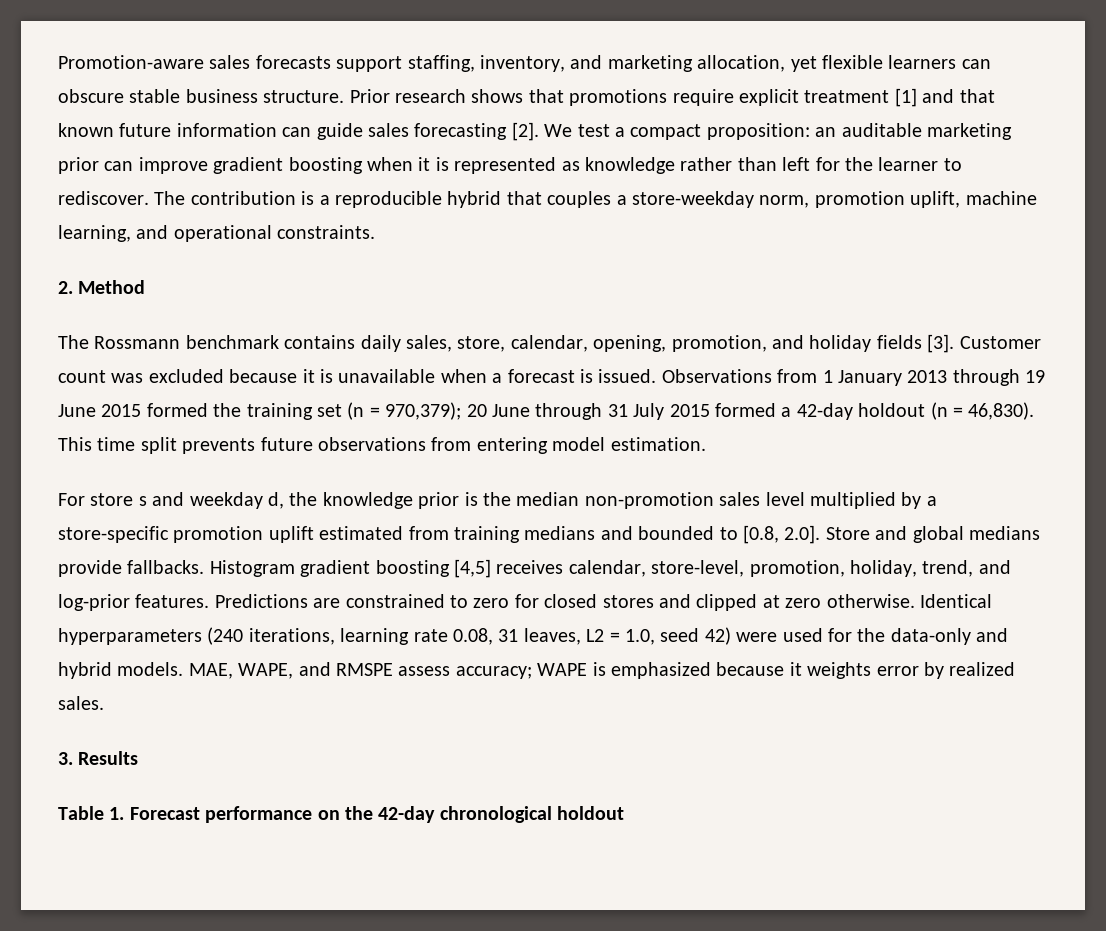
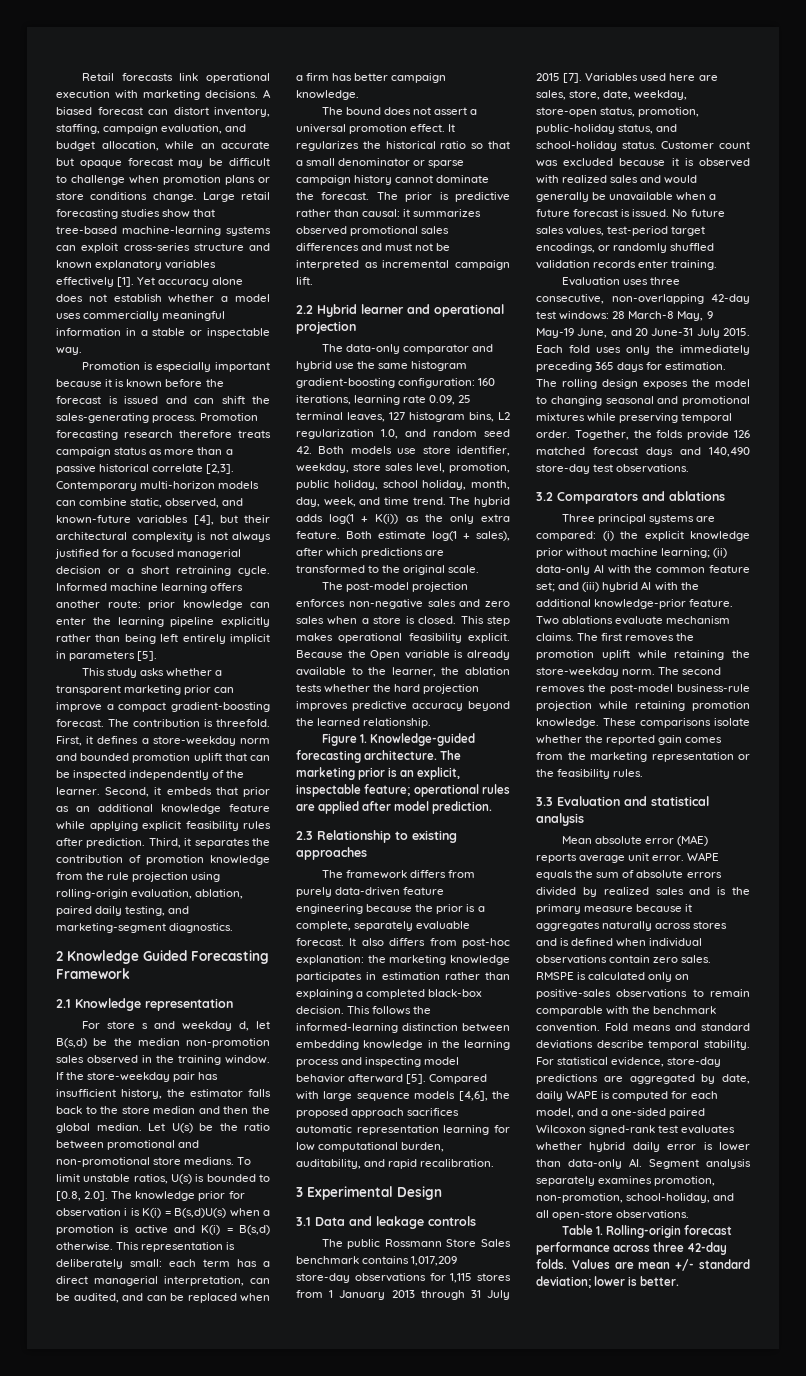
[58,55,991,72] [58,88,995,107] [58,122,1012,141] [58,157,962,174] [58,191,1037,208] [58,225,376,242] [58,280,146,294] [58,334,955,353] Promotion-aware sales forecasts support staffing, inventory, and marketing allocation, yet flexible learners can obscure stable business structure. Prior research shows that promotions require explicit treatment [1] and that known future information can guide sales forecasting [2]. We test a compact proposition: an auditable marketing prior can improve gradient boosting when it is represented as knowledge rather than left for the learner to rediscover. The contribution is a reproducible hybrid that couples a store-weekday norm, promotion uplift, machine learning, and operational constraints. // 2. Method // The Rossmann benchmark contains daily sales, store, calendar, opening, promotion, and holiday fields [3]. -> [81,73,270,83] [56,89,271,100] [56,107,270,117] [56,124,247,134] [56,141,270,151] [56,158,270,168] [56,175,270,185] [56,192,270,202] [56,209,216,219] [56,226,271,236] [56,243,270,253] [56,260,217,270] [56,277,244,287] [56,294,270,303] [56,311,226,321] [56,328,270,338] [56,347,82,355] [81,362,270,372] [56,379,224,388] [56,396,270,404] [56,413,259,423] [56,430,271,440] [56,447,233,457] [56,464,235,474] [56,481,260,491] [56,498,244,508] [56,515,270,525] [56,532,271,542] [55,549,242,559] [56,566,270,576] [56,583,244,593] [56,600,270,610] [56,617,270,627] [56,634,270,644] [56,651,158,661] [81,668,223,678] [56,685,235,695] [56,702,270,712] [56,719,270,727] [56,736,270,746] [56,753,270,763] [56,770,245,780] [56,787,270,797] [56,804,270,814] [56,821,271,831] [56,838,270,848] [56,855,270,865] [56,872,221,882] [56,889,244,899] [56,906,190,916] [56,923,234,933] [56,950,269,964] [56,968,130,979] [56,998,233,1011] [81,1021,270,1031] [56,1038,270,1048] [56,1055,270,1065] [56,1072,219,1082] [56,1089,271,1099] [56,1106,270,1114] [56,1123,270,1133] [56,1140,200,1150] [56,1157,252,1167] [56,1174,270,1184] [56,1191,245,1201] [56,1208,270,1218] [56,1225,270,1235] [56,1242,236,1252] [56,1259,270,1269] [56,1276,270,1286] [56,1293,270,1303] [296,73,447,83] [296,90,359,100] [321,107,478,115] [296,124,456,134] [296,141,510,151] [296,158,465,168] [296,175,490,185] [296,192,510,202] [296,209,482,217] [296,226,450,236] [296,243,451,251] [296,260,510,270] [296,277,313,285] [296,304,504,317] [296,321,356,334] [321,344,494,354] [296,361,468,371] [296,378,496,388] [296,395,472,405] [296,412,510,422] [296,429,510,439] [296,446,510,456] [296,463,510,473] [296,480,510,490] [296,497,510,507] [296,514,510,524] [296,531,510,541] [296,548,445,558] [296,565,480,575] [321,582,468,592] [296,599,510,609] [296,616,510,626] [296,633,510,643] [296,650,510,660] [296,667,510,677] [296,684,480,694] [296,701,510,711] [296,718,432,728] [321,733,475,746] [296,750,462,763] [296,767,461,780] [296,784,510,797] [296,801,493,814] [296,830,457,843] [296,847,367,860] [321,870,476,879] [296,887,445,897] [296,904,485,914] [296,921,471,931] [296,938,510,948] [296,955,510,965] [296,972,510,982] [296,989,483,999] [296,1006,432,1015] [296,1023,510,1033] [296,1040,510,1050] [296,1057,460,1067] [296,1074,488,1084] [296,1091,510,1101] [296,1108,460,1118] [296,1125,510,1135] [296,1142,445,1152] [296,1159,495,1169] [296,1186,442,1200] [296,1216,476,1229] [321,1239,511,1249] [296,1256,458,1266] [296,1273,511,1283] [296,1290,510,1300] [536,73,718,83] [536,90,688,100] [536,107,700,117] [536,124,678,134] [536,141,657,151] Retail forecasts link operational execution with marketing decisions. A biased forecast can distort inventory, staffing, campaign evaluation, and budget allocation, while an accurate but opaque forecast may be difficult to challenge when promotion plans or store conditions change. Large retail forecasting studies show that tree-based machine-learning systems can exploit cross-series structure and known explanatory variables effectively [1]. Yet accuracy alone does not establish whether a model uses commercially meaningful information in a stable or inspectable way. // Promotion is especially important because it is known before the forecast is issued and can shift the sales-generating process. Promotion forecasting research therefore treats campaign status as more than a passive historical correlate [2,3]. Contemporary multi-horizon models can combine static, observed, and known-future variables [4], but their architectural complexity is not always justified for a focused managerial decision or a short retraining cycle. Informed machine learning offers another route: prior knowledge can enter the learning pipeline explicitly rather than being left entirely implicit in parameters [5]. // This study asks whether a transparent marketing prior can improve a compact gradient-boosting forecast. The contribution is threefold. First, it defines a store-weekday norm and bounded promotion uplift that can be inspected independently of the learner. Second, it embeds that prior as an additional knowledge feature while applying explicit feasibility rules after prediction. Third, it separates the contribution of promotion knowledge from the rule projection using rolling-origin evaluation, ablation, paired daily testing, and marketing-segment diagnostics. // 2 Knowledge Guided Forecasting Framework // 2.1 Knowledge representation // For store s and weekday d, let B(s,d) be the median non-promotion sales observed in the training window. If the store-weekday pair has insufficient history, the estimator falls back to the store median and then the global median. Let U(s) be the ratio between promotional and non-promotional store medians. To limit unstable ratios, U(s) is bounded to [0.8, 2.0]. The knowledge prior for observation i is K(i) = B(s,d)U(s) when a promotion is active and K(i) = B(s,d) otherwise. This representation is deliberately small: each term has a direct managerial interpretation, can be audited, and can be replaced when a firm has better campaign knowledge. // The bound does not assert a universal promotion effect. It regularizes the historical ratio so that a small denominator or sparse campaign history cannot dominate the forecast. The prior is predictive rather than causal: it summarizes observed promotional sales differences and must not be interpreted as incremental campaign lift. // 2.2 Hybrid learner and operational projection // The data-only comparator and hybrid use the same histogram gradient-boosting configuration: 160 iterations, learning rate 0.09, 25 terminal leaves, 127 histogram bins, L2 regularization 1.0, and random seed 42. Both models use store identifier, weekday, store sales level, promotion, public holiday, school holiday, month, day, week, and time trend. The hybrid adds log(1 + K(i)) as the only extra feature. Both estimate log(1 + sales), after which predictions are transformed to the original scale. // The post-model projection enforces non-negative sales and zero sales when a store is closed. This step makes operational feasibility explicit. Because the Open variable is already available to the learner, the ablation tests whether the hard projection improves predictive accuracy beyond the learned relationship. // Figure 1. Knowledge-guided forecasting architecture. The marketing prior is an explicit, inspectable feature; operational rules are applied after model prediction. // 2.3 Relationship to existing approaches // The framework differs from purely data-driven feature engineering because the prior is a complete, separately evaluable forecast. It also differs from post-hoc explanation: the marketing knowledge participates in estimation rather than explaining a completed black-box decision. This follows the informed-learning distinction between embedding knowledge in the learning process and inspecting model behavior afterward [5]. Compared with large sequence models [4,6], the proposed approach sacrifices automatic representation learning for low computational burden, auditability, and rapid recalibration. // 3 Experimental Design // 3.1 Data and leakage controls // The public Rossmann Store Sales benchmark contains 1,017,209 store-day observations for 1,115 stores from 1 January 2013 through 31 July 2015 [7]. Variables used here are sales, store, date, weekday, store-open status, promotion, public-holiday status, and school-holiday status.
(333, 376) none -> [699,158,750,167] [536,175,698,184] [536,192,607,202] observed with realized sales and would generally be
(503, 378) none -> [536,209,570,217] future
[661,369,1046,386] [58,402,1035,420] [58,437,706,454] [58,492,937,509] [58,525,1040,544] [58,559,1011,578] [58,594,992,611] [58,627,1009,645] [58,662,1016,679] [58,696,104,710] [58,751,139,765] [58,806,625,823] Observations from 1 January 2013 through 19 June 2015 formed the training set (n = 970,379); 20 June through 31 July 2015 formed a 42-day holdout (n = 46,830). This time split prevents future observations from entering model estimation. // For store s and weekday d, the knowledge prior is the median non-promotion sales level multiplied by a store-specific promotion uplift estimated from training medians and bounded to [0.8, 2.0]. Store and global medians provide fallbacks. Histogram gradient boosting [4,5] receives calendar, store-level, promotion, holiday, trend, and log-prior features. Predictions are constrained to zero for closed stores and clipped at zero otherwise. Identical hyperparameters (240 iterations, learning rate 0.08, 31 leaves, L2 = 1.0, seed 42) were used for the data-only and hybrid models. MAE, WAPE, and RMSPE assess accuracy; WAPE is emphasized because it weights error by realized sales. // 3. Results // Table 1. Forecast performance on the 42-day chronological holdout -> [672,209,725,217] [536,226,706,236] [536,243,715,253] [536,260,718,270] [561,277,680,286] [536,294,750,304] [536,311,713,321] [536,328,750,338] [536,345,750,355] [536,362,727,372] [536,379,750,389] [536,396,750,406] [536,413,733,423] [536,430,750,440] [536,447,750,457] [536,464,690,474] [536,491,725,504] [561,514,716,524] [536,531,750,541] [536,548,728,558] [536,564,750,575] [536,581,699,592] [536,599,734,609] [536,616,731,625] [536,633,695,642] [536,650,750,660] [536,667,722,677] [536,684,750,694] [536,701,750,711] [536,718,750,728] [536,735,723,745] [536,752,750,762] [536,769,644,779] [536,796,709,806] [536,813,584,826] [561,835,709,846] [536,852,720,863] [536,870,722,880] [536,887,750,897] [536,904,693,914] [536,921,728,931] [536,938,703,947] [536,955,712,964] [536,972,690,982] [536,989,750,999] [536,1006,717,1016] [536,1023,750,1032] [536,1040,750,1050] [536,1057,722,1067] [536,1074,750,1084] [536,1090,718,1101] [536,1108,706,1118] [536,1125,736,1135] [536,1142,750,1152] [536,1158,751,1169] [536,1176,716,1186] [536,1193,735,1203] [536,1210,690,1220] [561,1225,733,1238] [536,1242,728,1255] [536,1259,750,1271] [536,1276,680,1288] No future sales values, test-period target encodings, or randomly shuffled validation records enter training. // Evaluation uses three consecutive, non-overlapping 42-day test windows: 28 March-8 May, 9 May-19 June, and 20 June-31 July 2015. Each fold uses only the immediately preceding 365 days for estimation. The rolling design exposes the model to changing seasonal and promotional mixtures while preserving temporal order. Together, the folds provide 126 matched forecast days and 140,490 store-day test observations. // 3.2 Comparators and ablations // Three principal systems are compared: (i) the explicit knowledge prior without machine learning; (ii) data-only AI with the common feature set; and (iii) hybrid AI with the additional knowledge-prior feature. Two ablations evaluate mechanism claims. The first removes the promotion uplift while retaining the store-weekday norm. The second removes the post-model business-rule projection while retaining promotion knowledge. These comparisons isolate whether the reported gain comes from the marketing representation or the feasibility rules. // 3.3 Evaluation and statistical analysis // Mean absolute error (MAE) reports average unit error. WAPE equals the sum of absolute errors divided by realized sales and is the primary measure because it aggregates naturally across stores and is defined when individual observations contain zero sales. RMSPE is calculated only on positive-sales observations to remain comparable with the benchmark convention. Fold means and standard deviations describe temporal stability. For statistical evidence, store-day predictions are aggregated by date, daily WAPE is computed for each model, and a one-sided paired Wilcoxon signed-rank test evaluates whether hybrid daily error is lower than data-only AI. Segment analysis separately examines promotion, non-promotion, school-holiday, and all open-store observations. // Table 1. Rolling-origin forecast performance across three 42-day folds. Values are mean +/- standard deviation; lower is better.

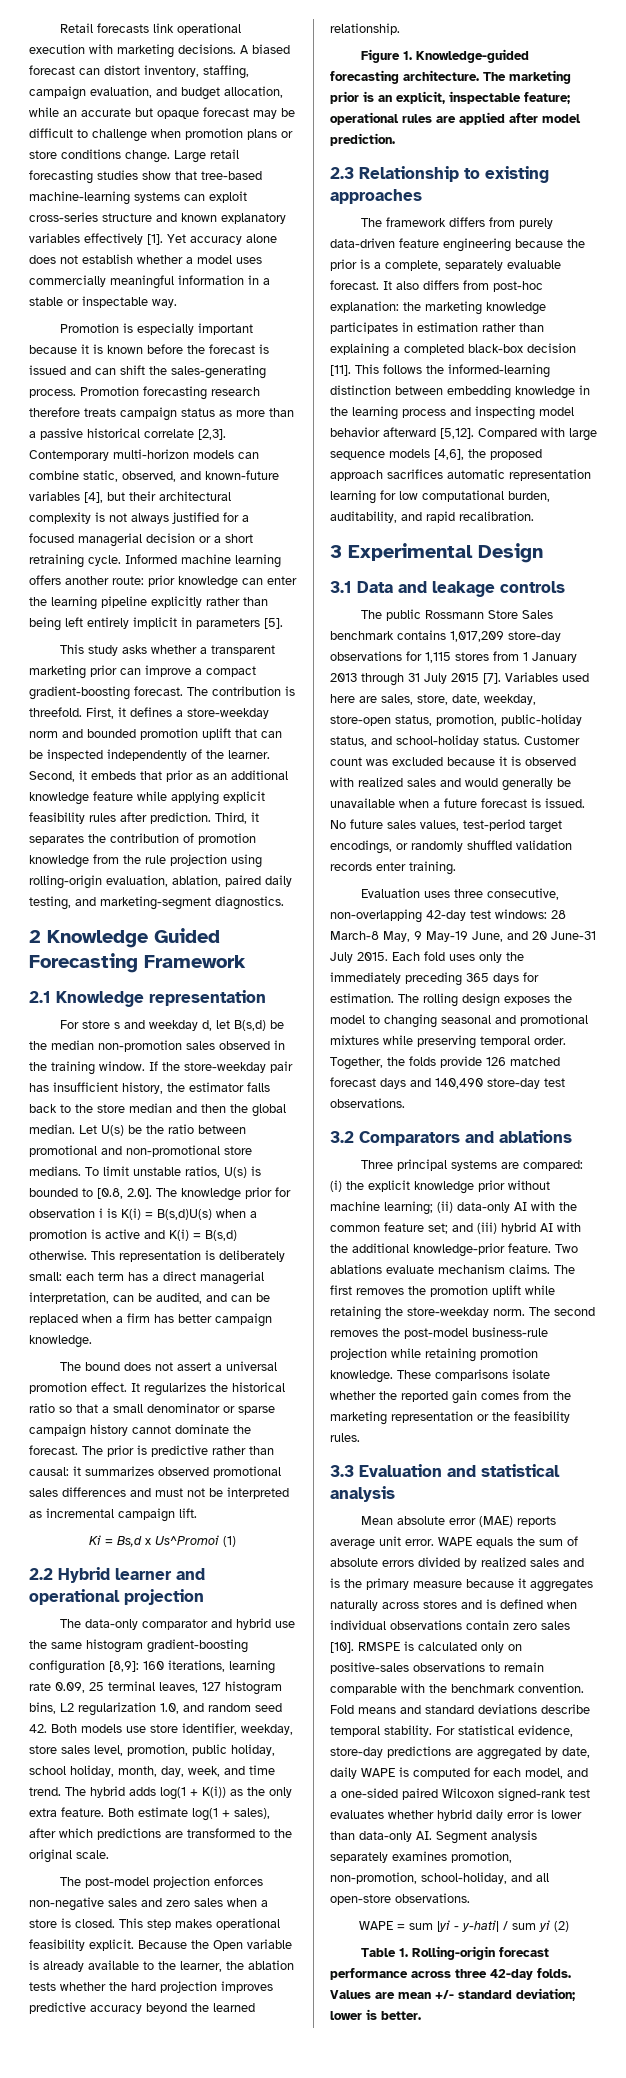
(313, 281) none -> [89,1535,236,1547] // Ki = Bs,d x Us^Promoi (1)
[398,378,476,388] configuration: -> [29,1660,139,1674] configuration [8,9]:
[296,1006,344,1014] decision. -> [527,343,576,353] [330,365,351,376] decision [11].
[406,1074,427,1084] [5]. -> [440,428,474,439] [5,12].
[681,955,712,963] sales. -> [541,1621,570,1630] [330,1642,354,1653] sales [10].
(690, 1214) none -> [358,1920,569,1932] // WAPE = sum |yi - y-hati| / sum yi (2)

